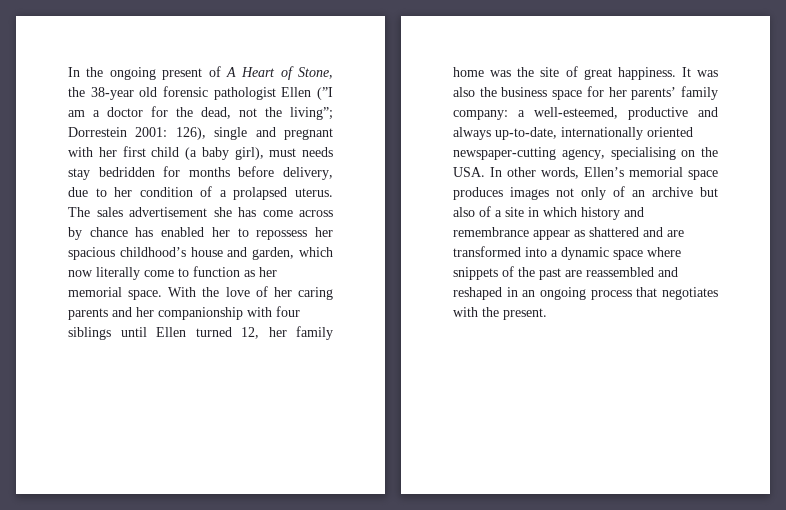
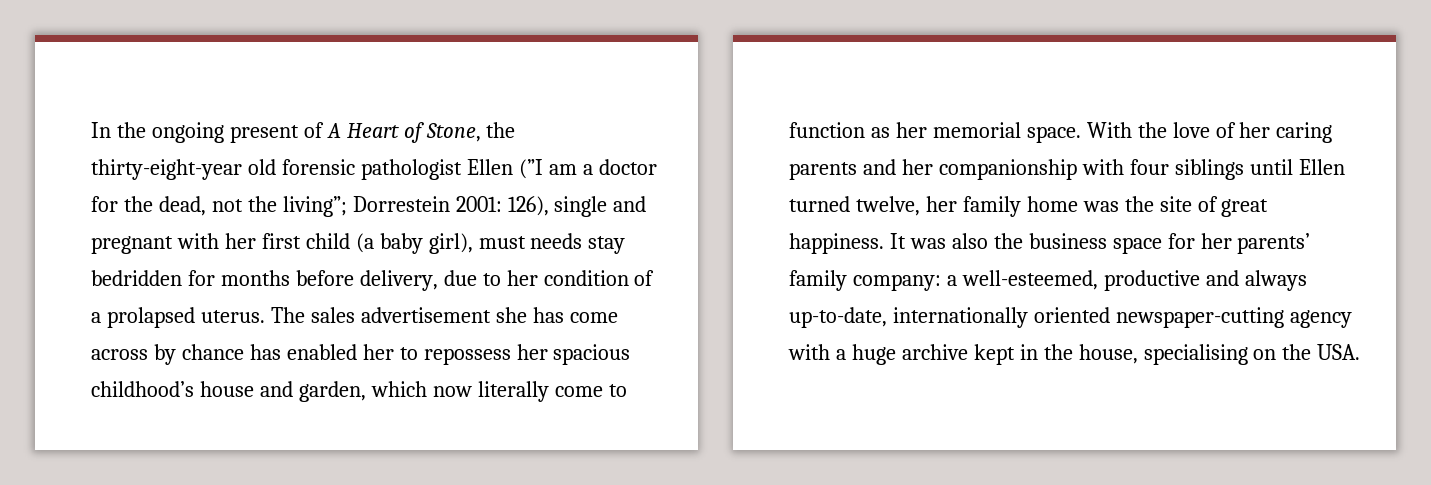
[90,87,134,100] 38-year -> [91,159,242,180] thirty-eight-year
[241,327,259,339] 12, -> [855,196,920,216] twelve,
[561,147,718,160] [453,167,718,180] [453,186,718,200] [453,206,644,220] [453,227,684,240] [453,246,681,260] [453,266,678,280] [453,287,718,300] [453,307,547,320] agency, specialising on the USA. In other words, Ellen’s memorial space produces images not only of an archive but also of a site in which history and remembrance appear as shattered and are transformed into a dynamic space where snippets of the past are reassembled and reshaped in an ongoing process that negotiates with the present. -> [1289,310,1352,328] [788,344,1361,365] agency with a huge archive kept in the house, specialising on the USA.

